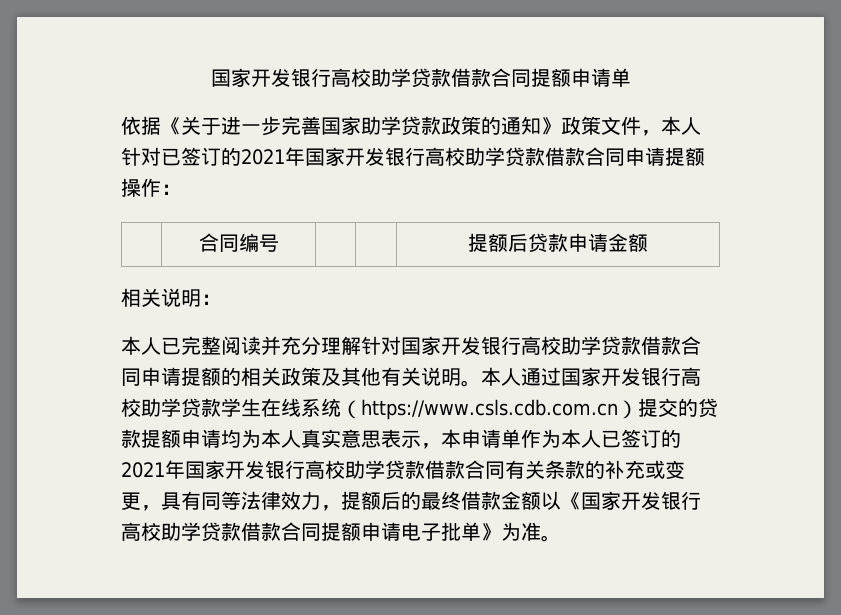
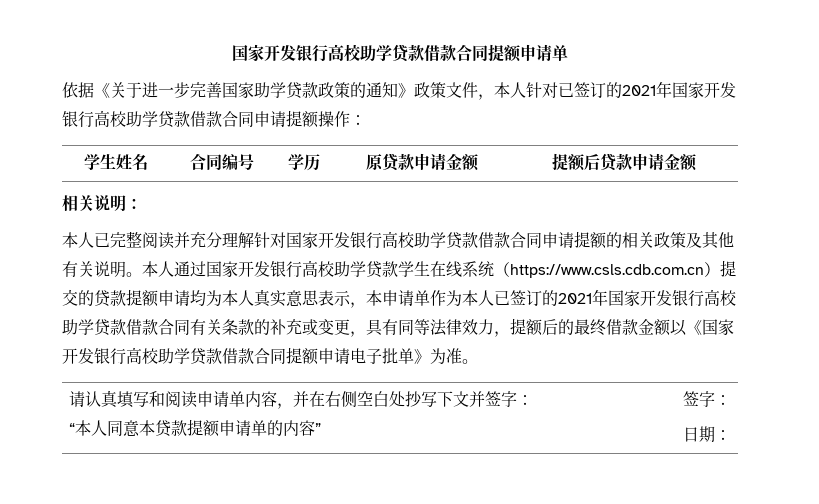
(181, 189) none -> [83,153,148,170] 学生姓名
(279, 243) | -> [287,154,320,171] [365,153,479,171] 学历 | 原贷款申请金额
(561, 538) none -> [69,390,534,409] [69,419,322,437] [682,391,731,407] [682,426,731,442] // 请认真填写和阅读申请单内容，并在右侧空白处抄写下文并签字： // “本人同意本贷款提额申请单的内容” | 签字： // 日期：

